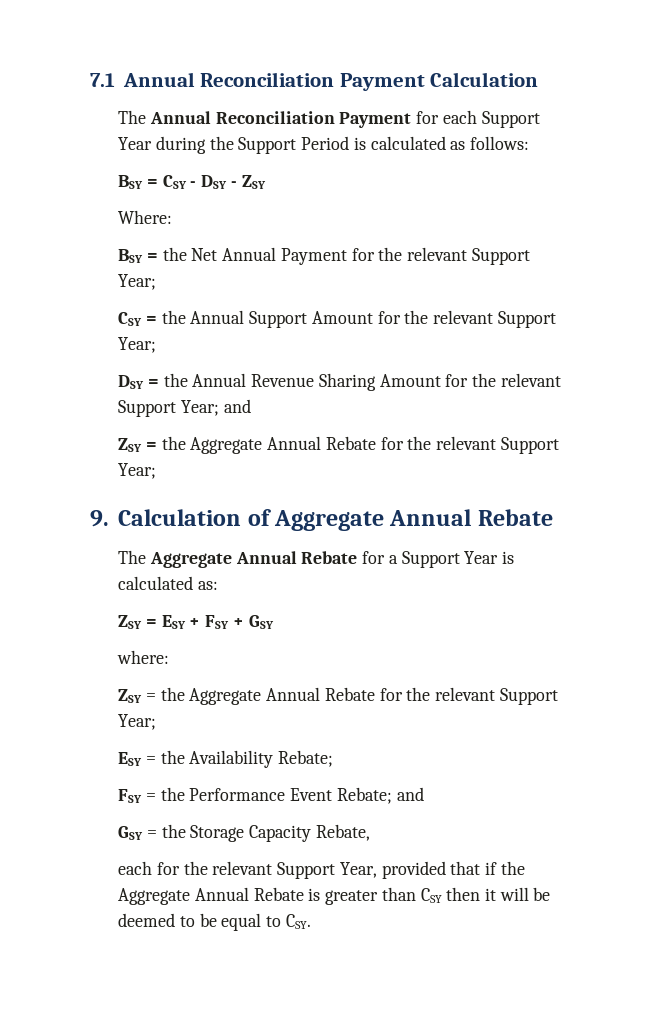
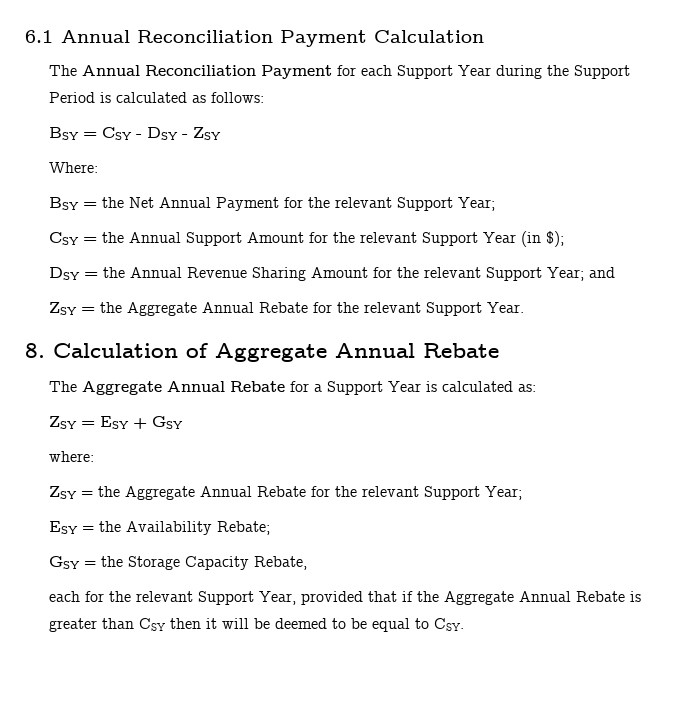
[90,73,115,87] 7.1 -> [25,30,53,43] 6.1
[118,337,157,353] Year; -> [483,231,565,247] Year (in $);
[118,463,157,479] [90,510,109,527] Year; // 9. -> [487,302,525,313] [25,343,45,358] Year. // 8.
[205,615,244,629] FSY + -> (148, 423) none
[118,787,424,804] // FSY = the Performance Event Rebate; and -> (271, 528) none

